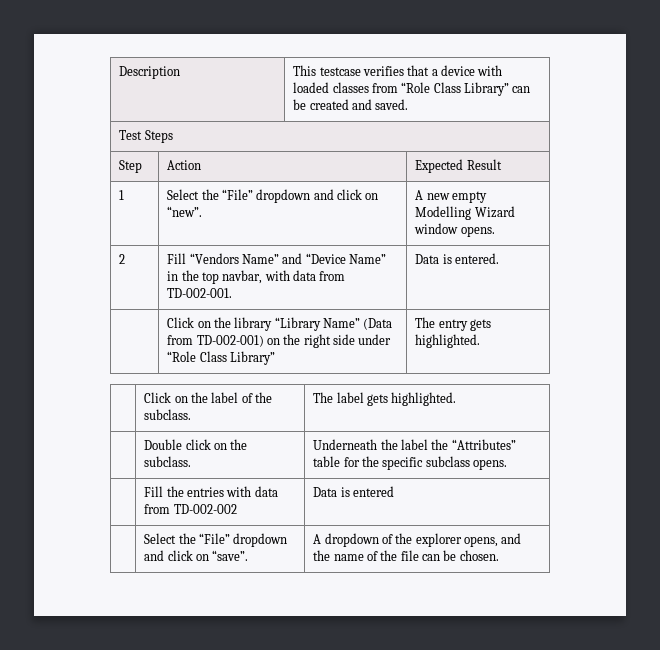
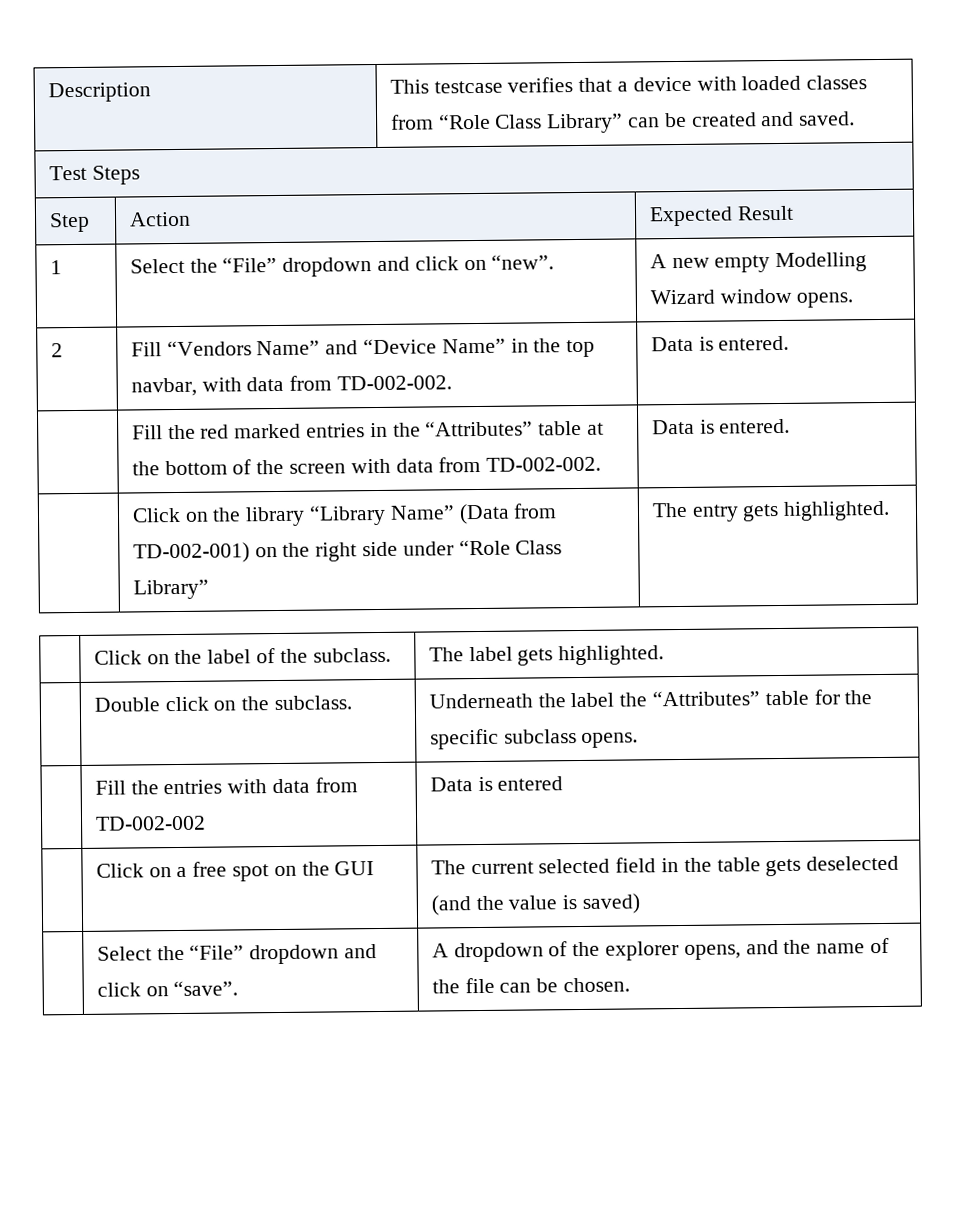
[167,288,233,298] TD-002-001. -> [336,375,452,391] [650,335,790,352] [131,420,604,440] [131,456,602,476] TD-002-002. | Data is entered. // | Fill the red marked entries in the “Attributes” table at the bottom of the screen with data from TD-002-002.
(394, 491) none -> [95,861,375,882] [430,855,900,877] [430,893,640,916] // | Click on a free spot on the GUI | The current selected field in the table gets deselected (and the value is saved)

